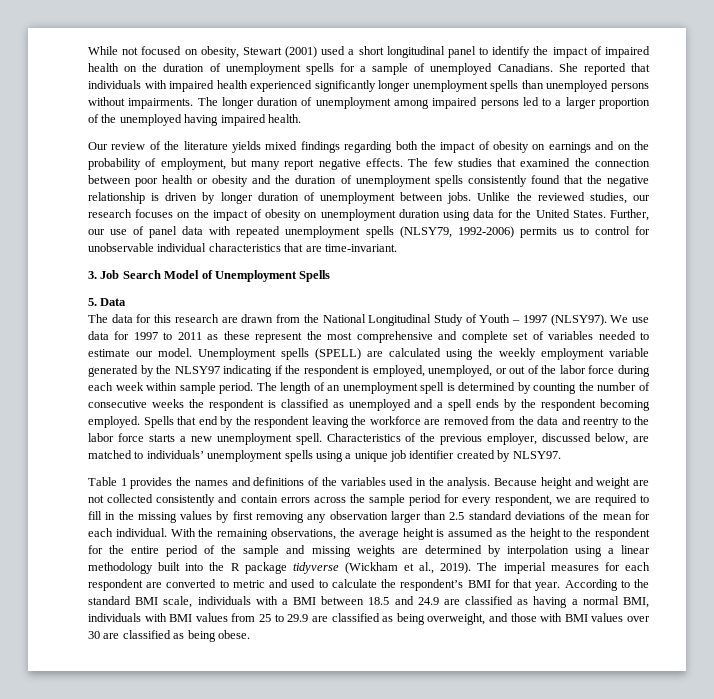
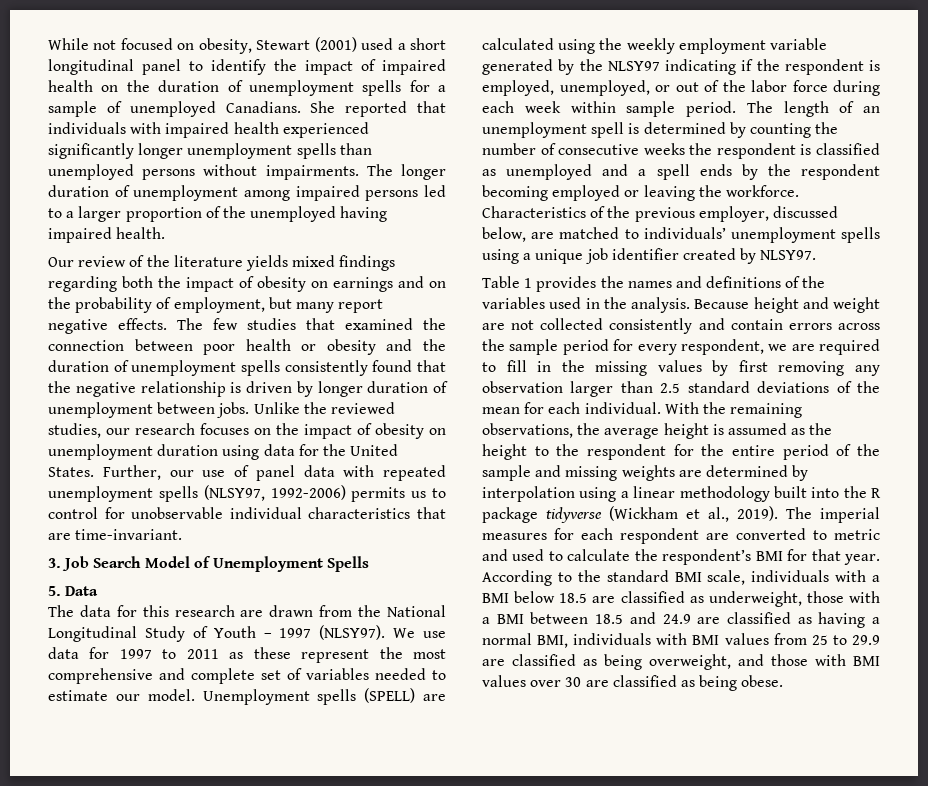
[399,226,452,238] (NLSY79, -> [203,485,265,501] (NLSY97,
[88,416,649,428] [88,433,322,445] employed. Spells that end by the respondent leaving the workforce are removed from the data and reentry to the labor force starts a new unemployment spell. -> [552,185,799,201] employed or leaving the workforce.
(317, 601) none -> [514,591,880,607] [482,614,524,624] below 18.5 are classified as underweight, those with a BMI

